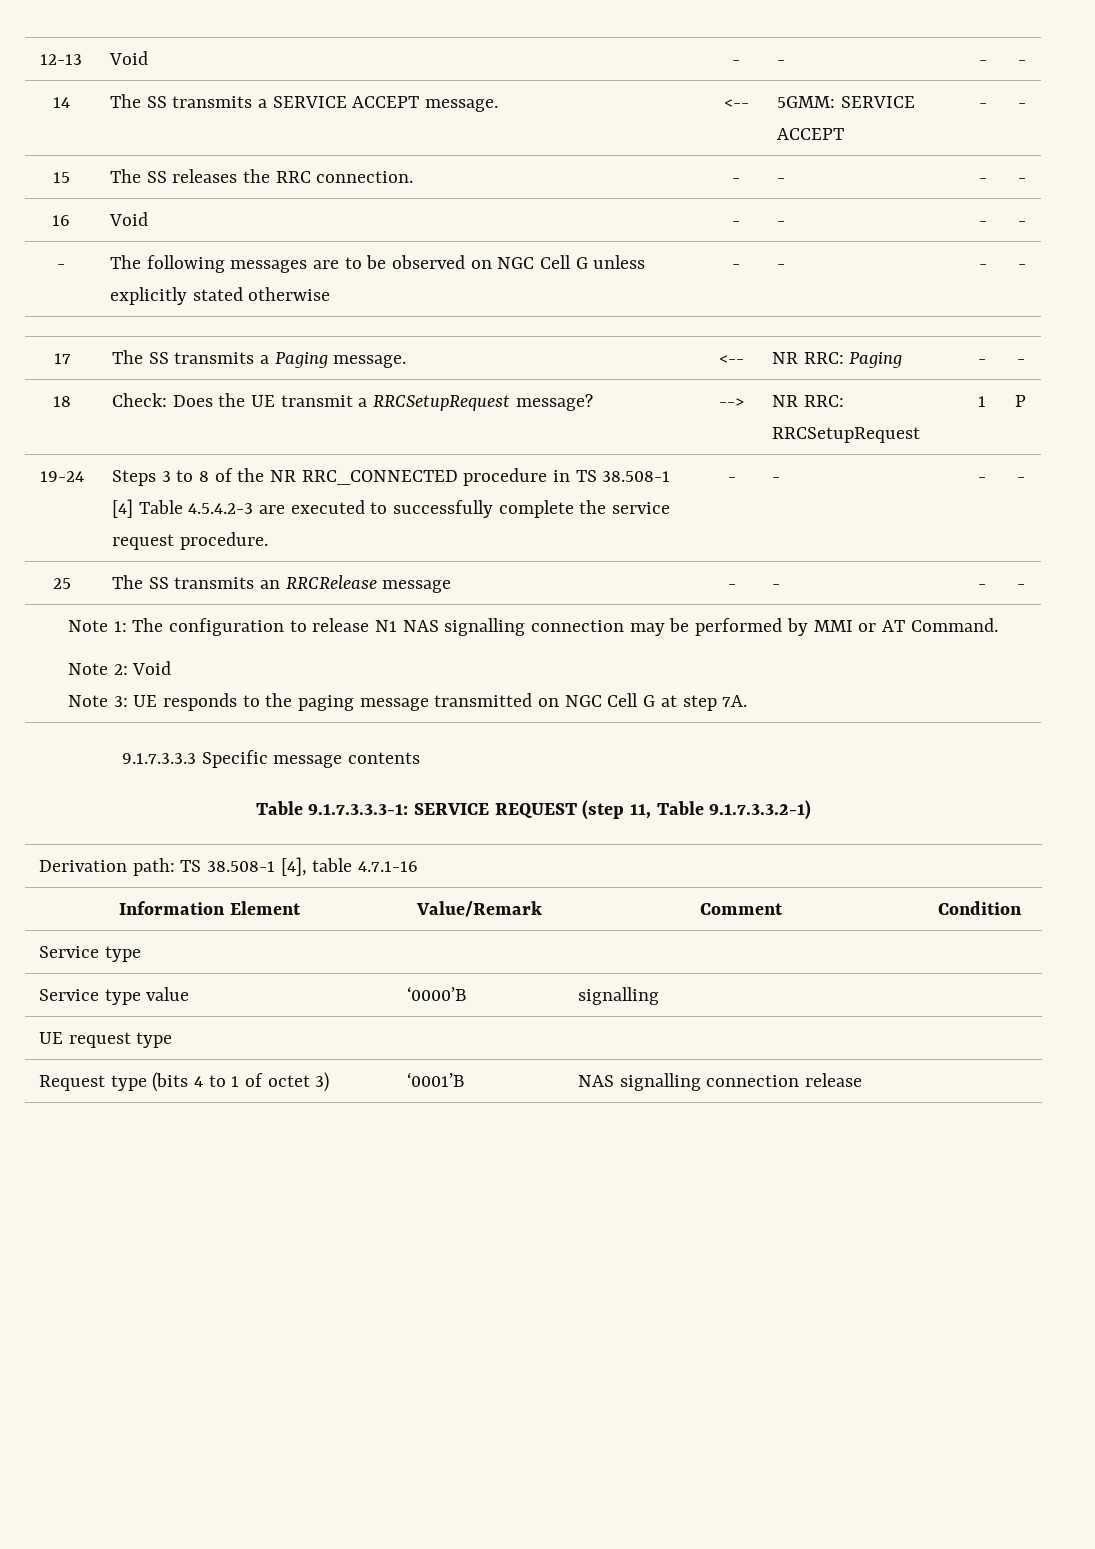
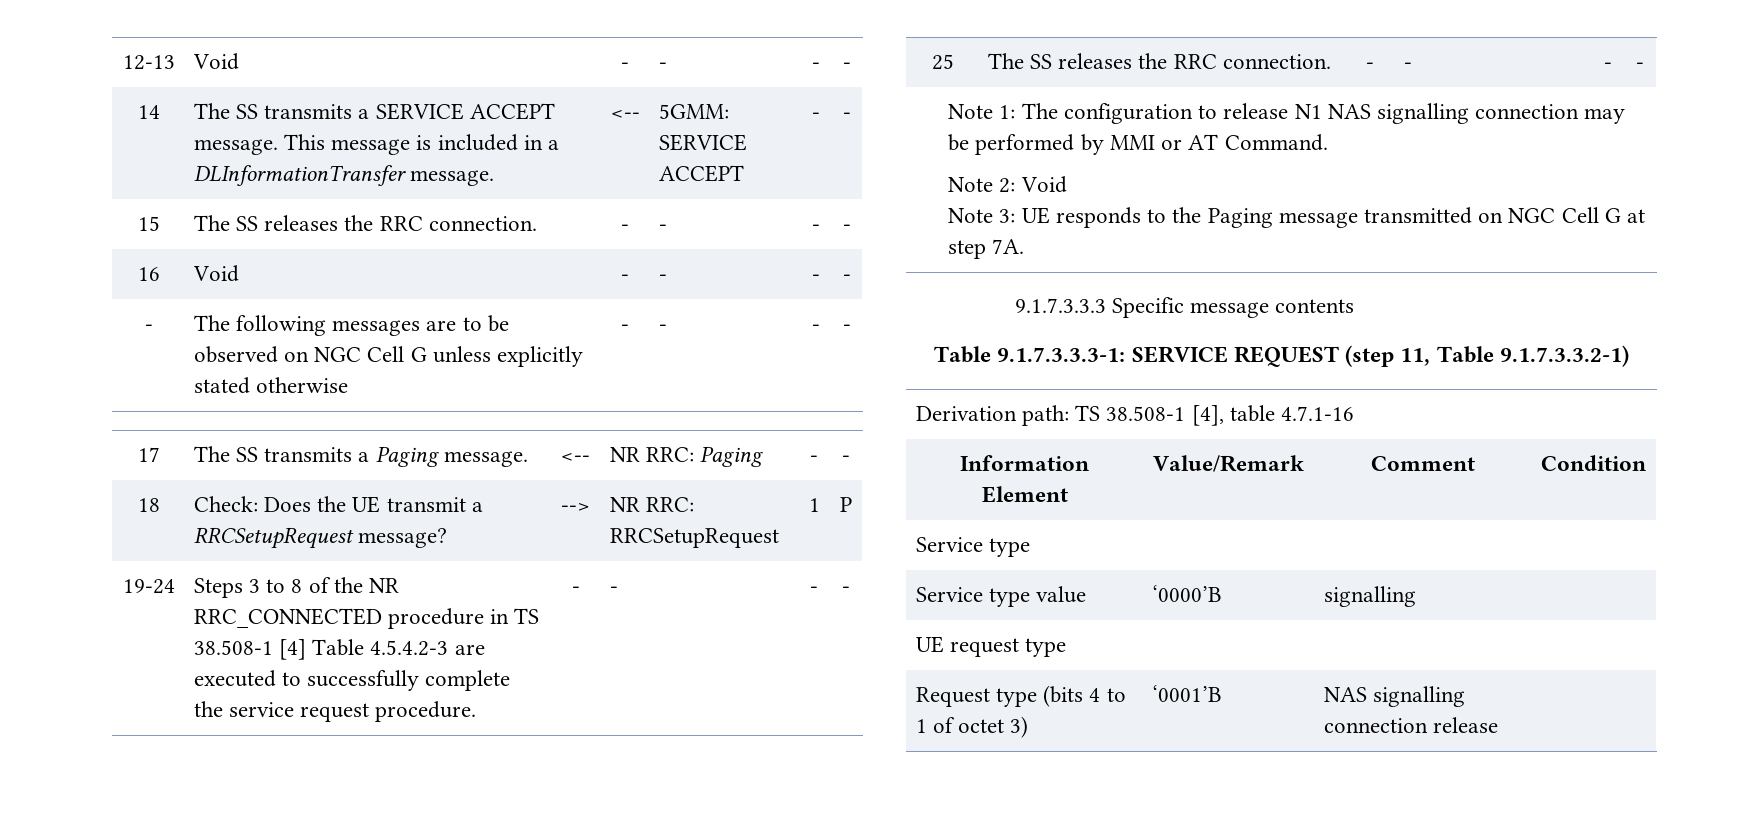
(499, 105) none -> [283,134,559,155] [193,165,494,186] This message is included in a DLInformationTransfer message.
[174,575,452,593] transmits an RRCRelease message -> [1058,53,1331,69] releases the RRC connection.
[298,695,355,711] paging -> [1207,208,1273,228] Paging

